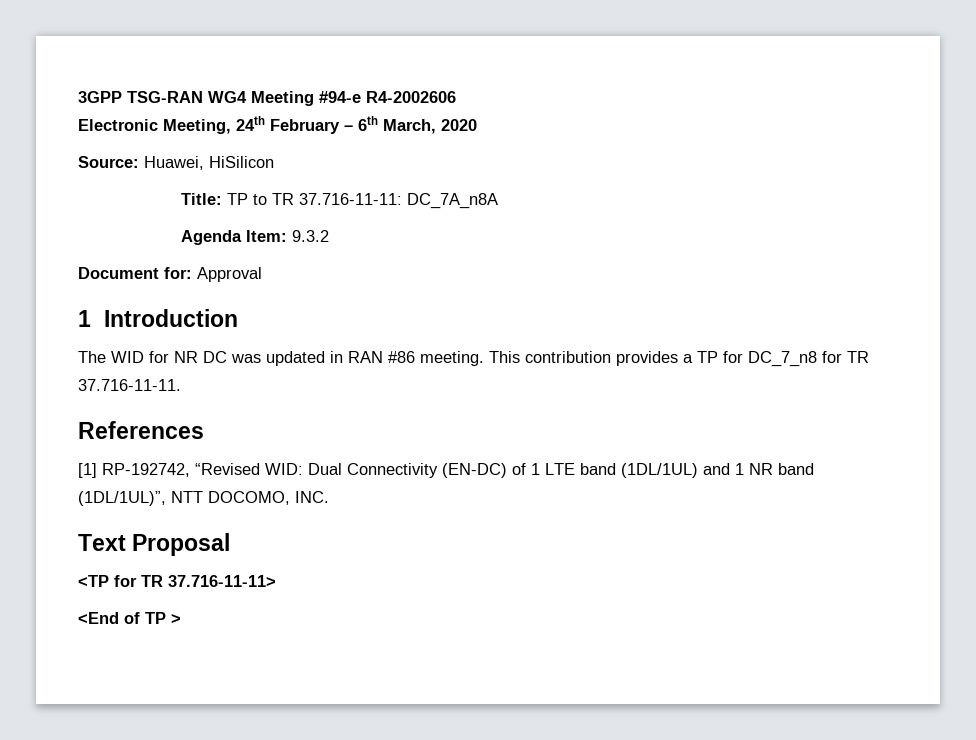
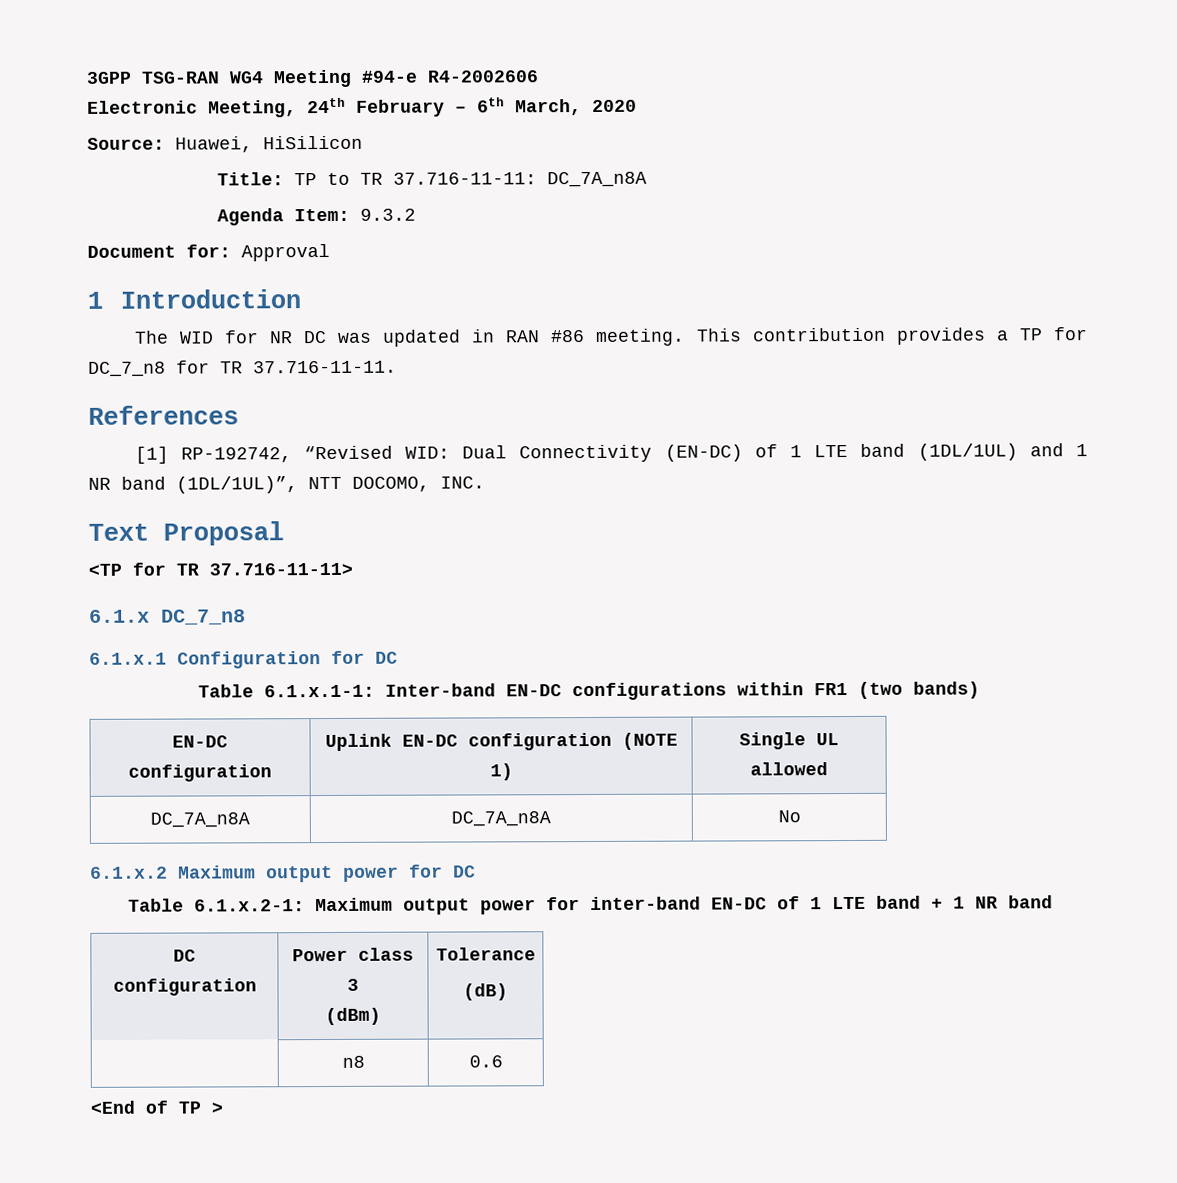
(276, 581) none -> [89,609,246,625] [89,650,398,669] [198,681,980,701] [172,735,228,748] [128,764,272,782] [324,732,678,752] [489,763,513,781] [739,732,839,750] [750,762,828,776] [150,812,250,828] [451,811,551,827] [777,810,801,823] [90,864,476,883] [127,895,1053,915] [173,949,196,962] [112,978,257,996] [292,947,414,962] [347,978,359,991] [325,1007,381,1026] [435,947,536,961] [463,983,508,1001] [341,1055,365,1068] [468,1055,503,1068] // 6.1.x DC_7_n8 // 6.1.x.1 Configuration for DC // Table 6.1.x.1-1: Inter-band EN-DC configurations within FR1 (two bands) // EN-DC configuration | Uplink EN-DC configuration (NOTE 1) | Single UL allowed // DC_7A_n8A | DC_7A_n8A | No // 6.1.x.2 Maximum output power for DC // Table 6.1.x.2-1: Maximum output power for inter-band EN-DC of 1 LTE band + 1 NR band // DC configuration | Power class 3 // (dBm) | Tolerance // (dB) // | n8 | 0.6

